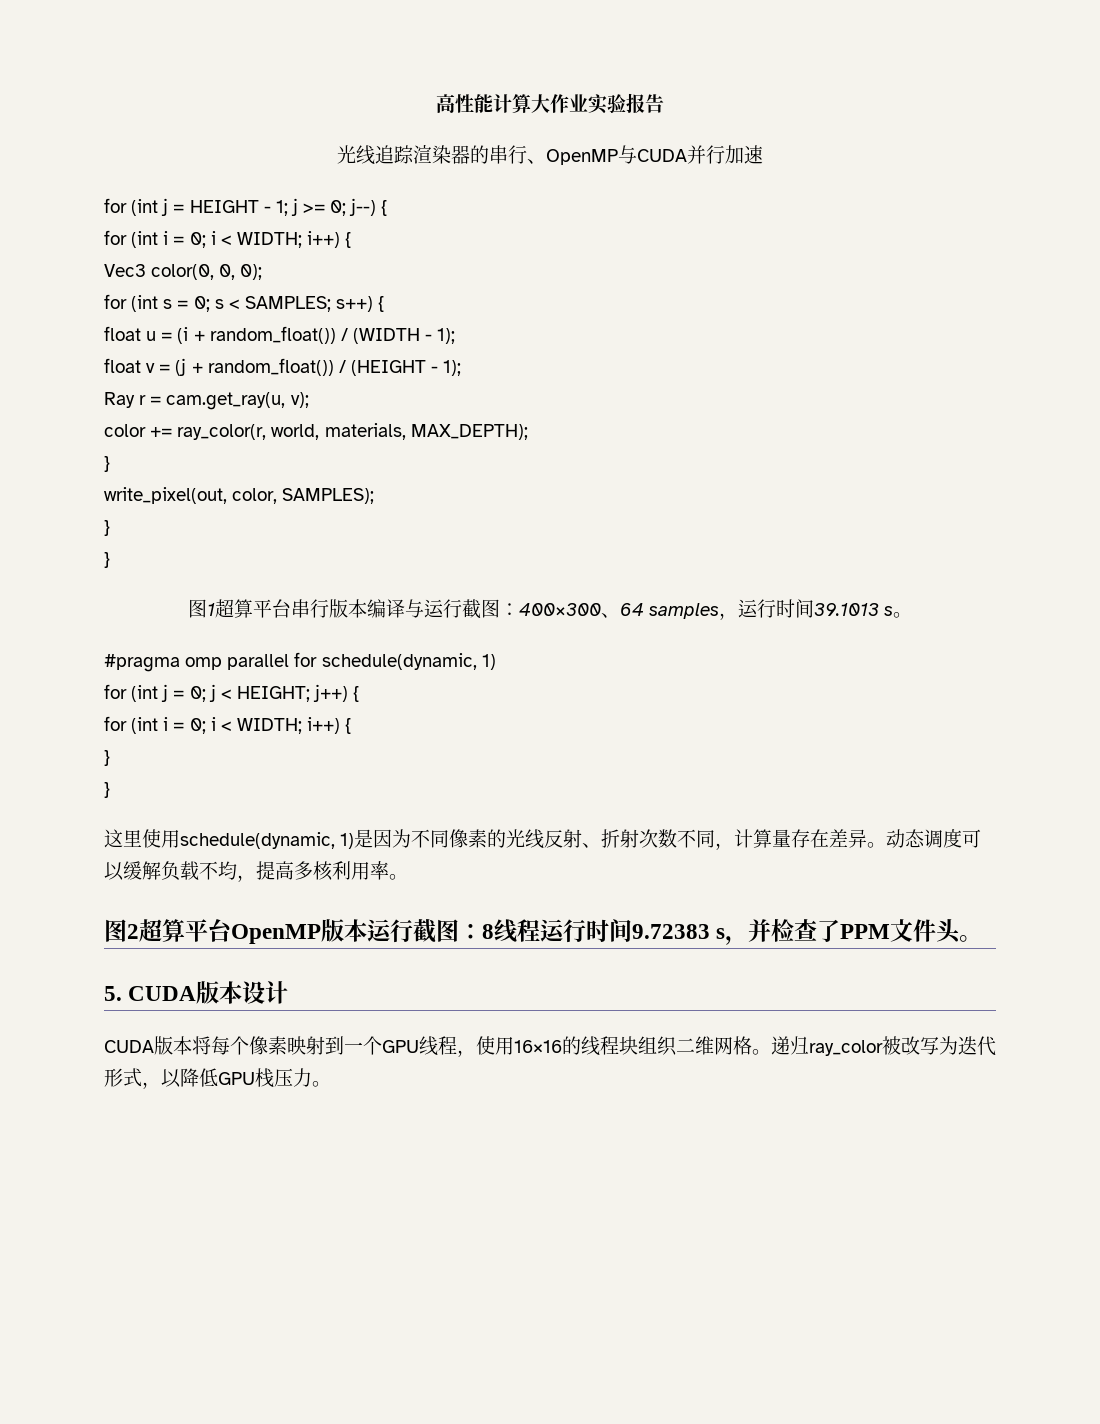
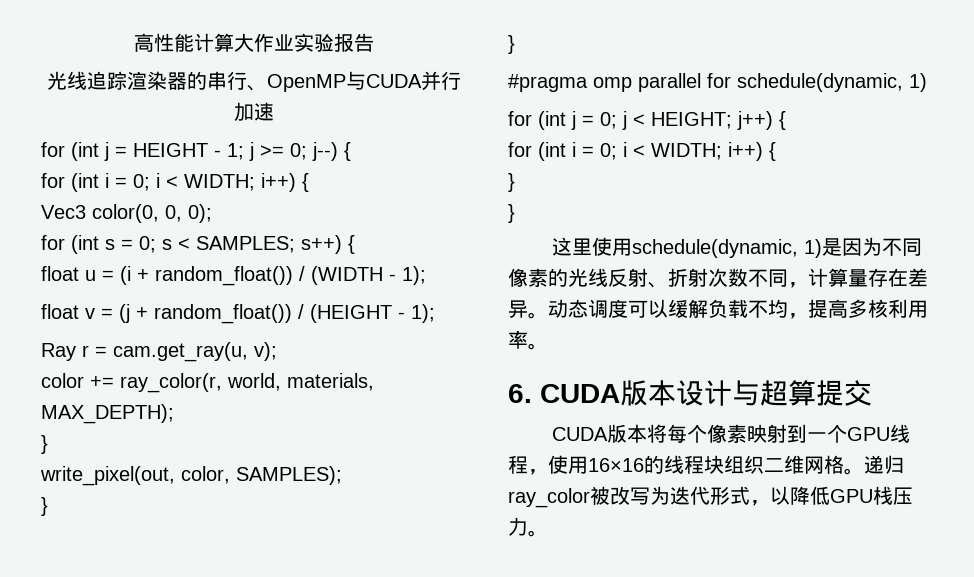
[187,599,913,620] // 图1超算平台串行版本编译与运行截图：400×300、64 samples，运行时间39.1013 s。 -> (515, 44) none
[104,919,983,945] [104,986,122,1001] 图2超算平台OpenMP版本运行截图：8线程运行时间9.72383 s，并检查了PPM文件头。 // 5. -> [508,384,532,403] 6.
(289, 992) none -> [732,380,872,406] 与超算提交

